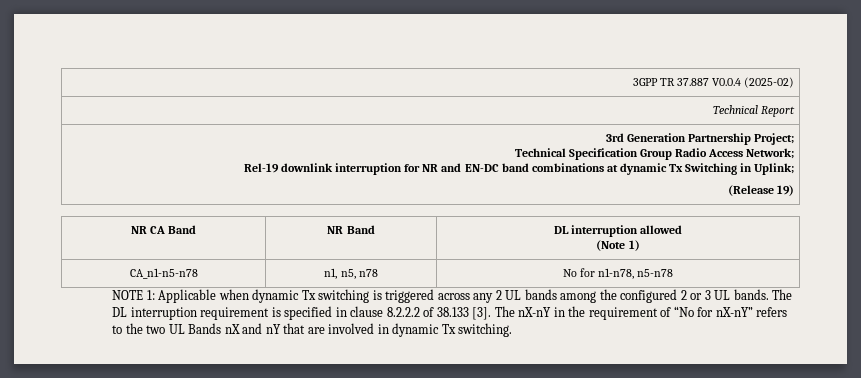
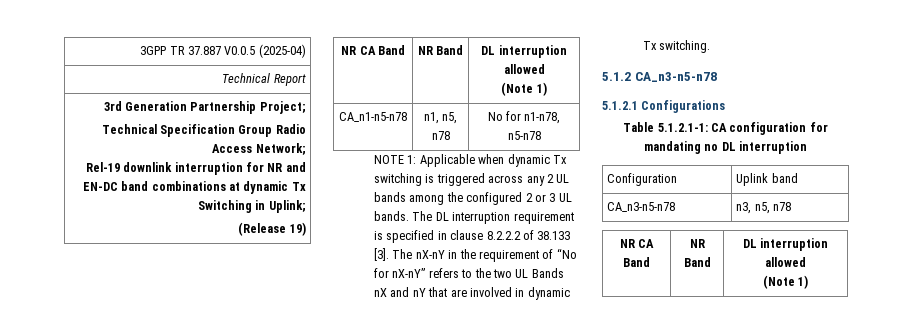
[712,77,795,88] V0.0.4 (2025-02) -> [224,44,306,58] V0.0.5 (2025-04)
(513, 330) none -> [602,72,717,82] [602,100,726,113] [623,122,828,135] [643,141,808,154] [607,173,678,186] [736,173,798,186] [607,202,676,212] [736,202,791,214] [619,239,655,248] [623,257,650,267] [689,239,705,248] [683,257,711,267] [742,238,829,251] [765,257,806,267] [762,275,809,289] // 5.1.2 CA_n3-n5-n78 // 5.1.2.1 Configurations // Table 5.1.2.1-1: CA configuration for mandating no DL interruption // Configuration | Uplink band // CA_n3-n5-n78 | n3, n5, n78 // NR CA Band | NR Band | DL interruption allowed // (Note 1)

